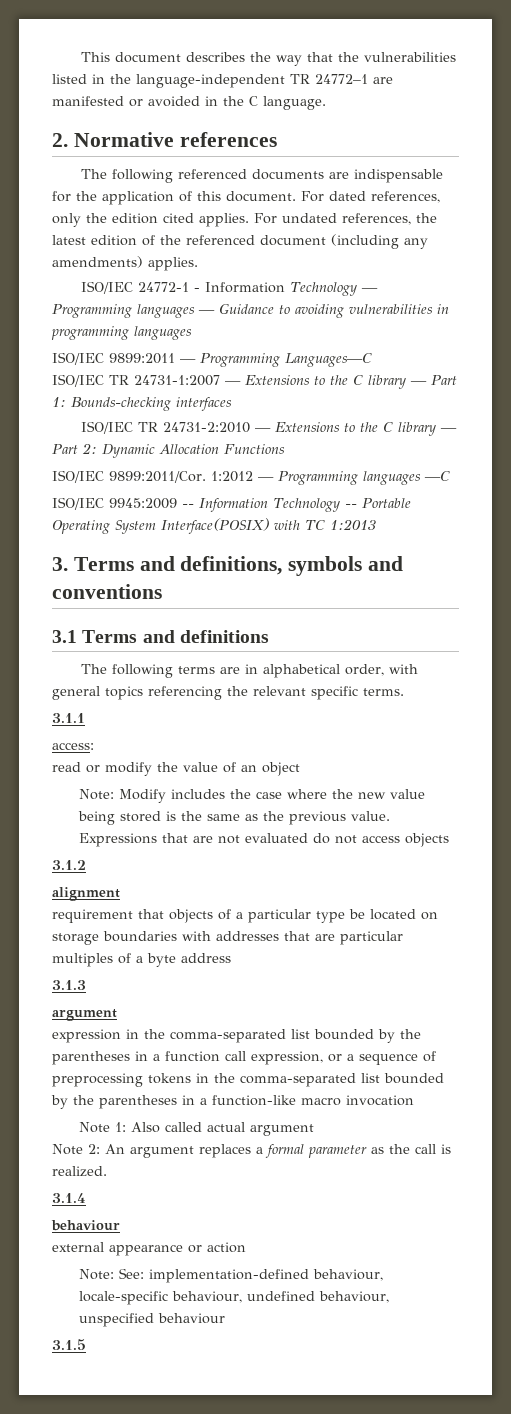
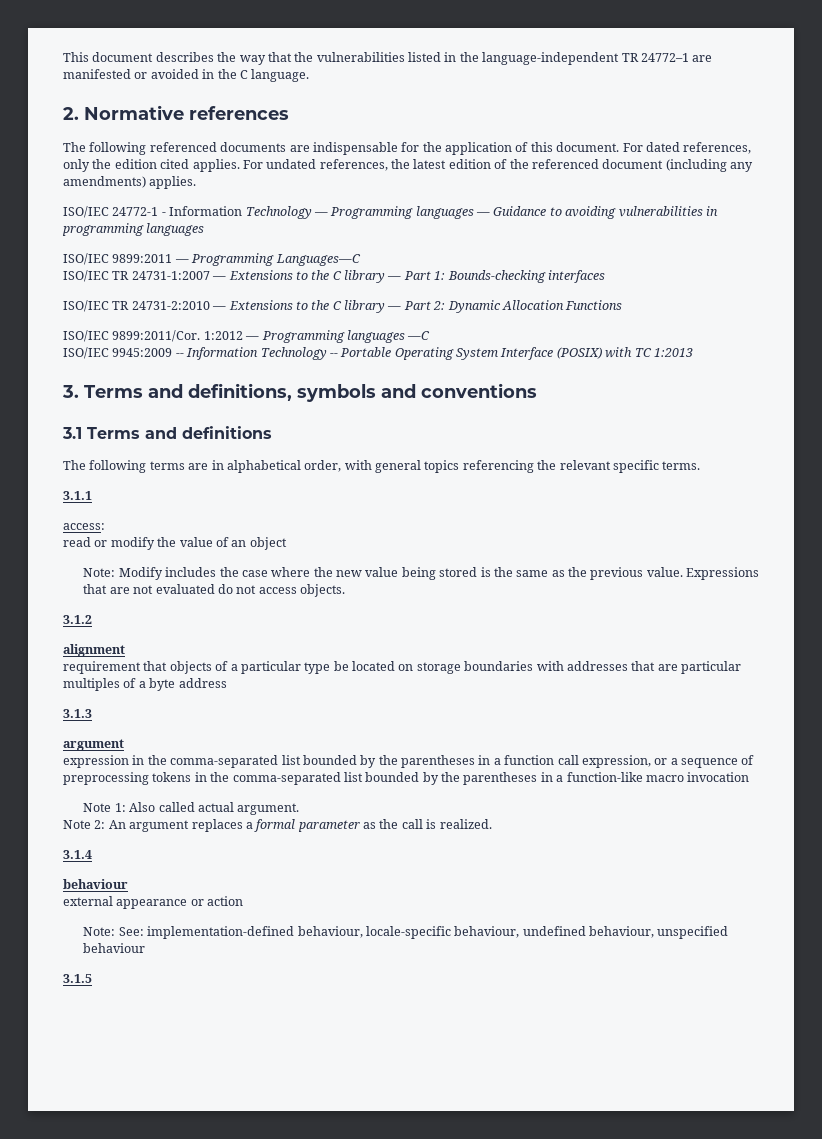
[161,518,269,534] Interface(POSIX) -> [500,347,602,360] Interface (POSIX)
[405,833,450,847] objects -> [300,584,346,597] objects.
[250,1124,315,1136] argument -> [237,803,300,815] argument.

